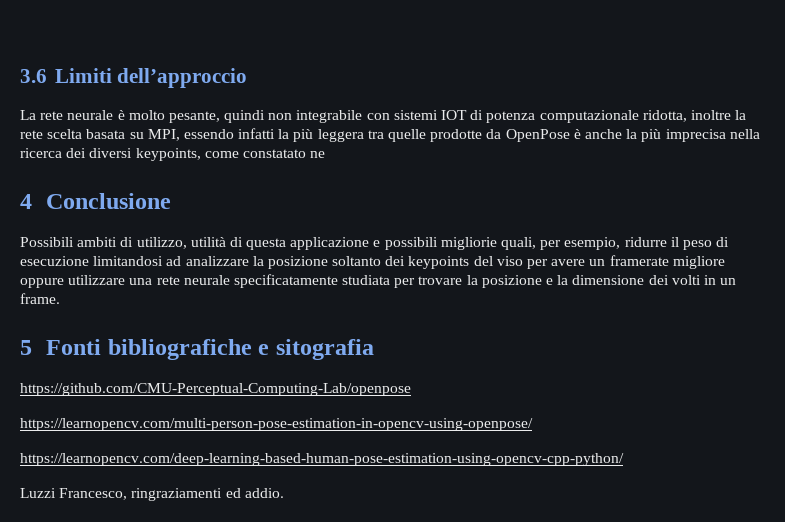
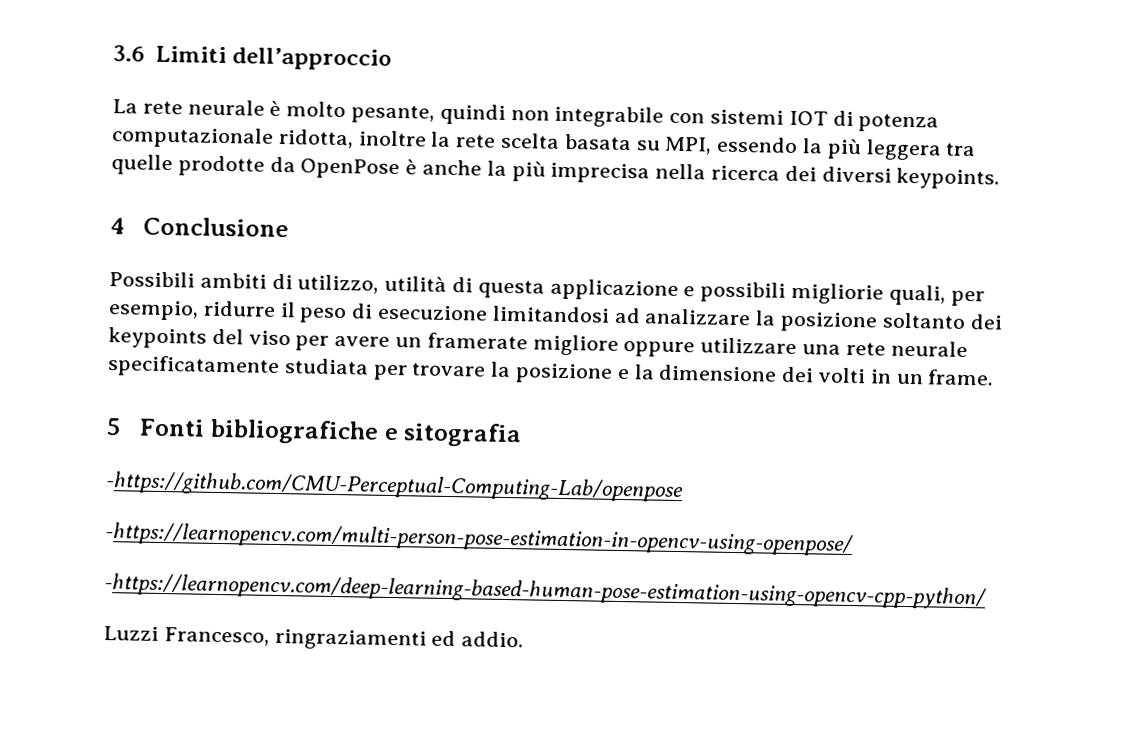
[238,128,276,139] infatti -> (799, 145) none
[135,148,326,161] keypoints, come constatato ne -> [896,167,1001,190] keypoints.
[20,383,411,396] [20,418,533,431] [20,453,624,466] https://github.com/CMU-Perceptual-Computing-Lab/openpose // https://learnopencv.com/multi-person-pose-estimation-in-opencv-using-openpose/ // https://learnopencv.com/deep-learning-based-human-pose-estimation-using-opencv-cpp-python/ -> [105,471,684,503] [104,522,854,557] [104,573,987,610] -https://github.com/CMU-Perceptual-Computing-Lab/openpose // -https://learnopencv.com/multi-person-pose-estimation-in-opencv-using-openpose/ // -https://learnopencv.com/deep-learning-based-human-pose-estimation-using-opencv-cpp-python/

